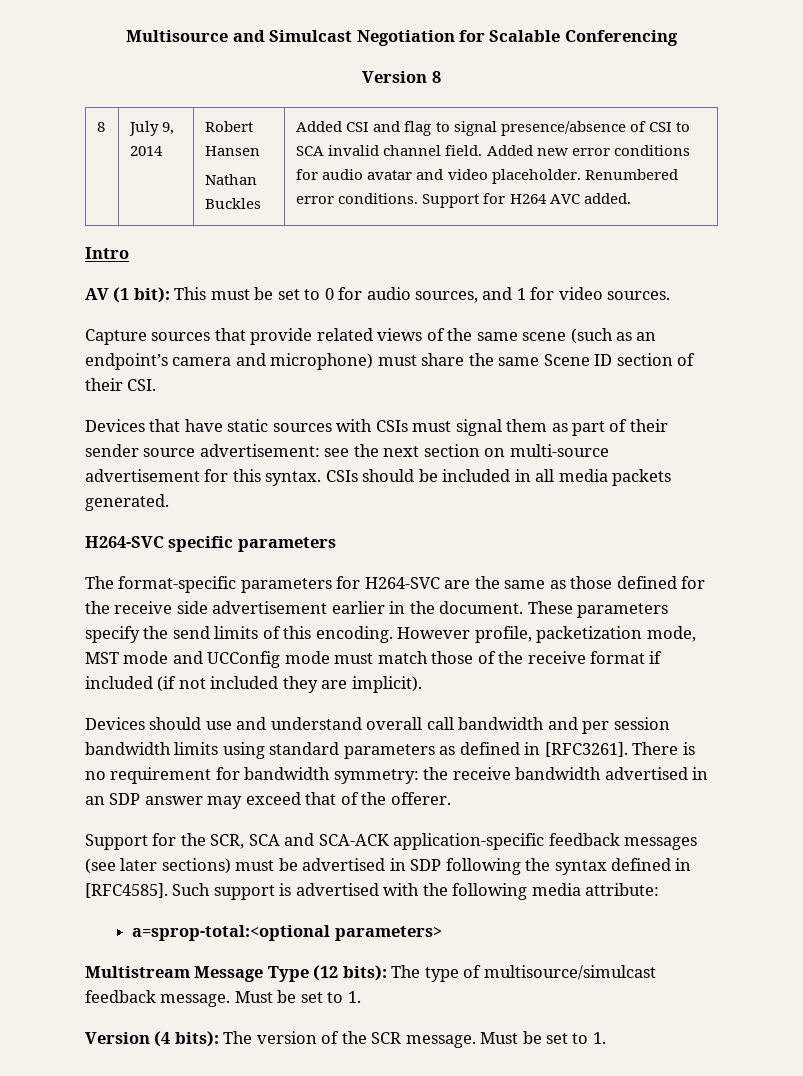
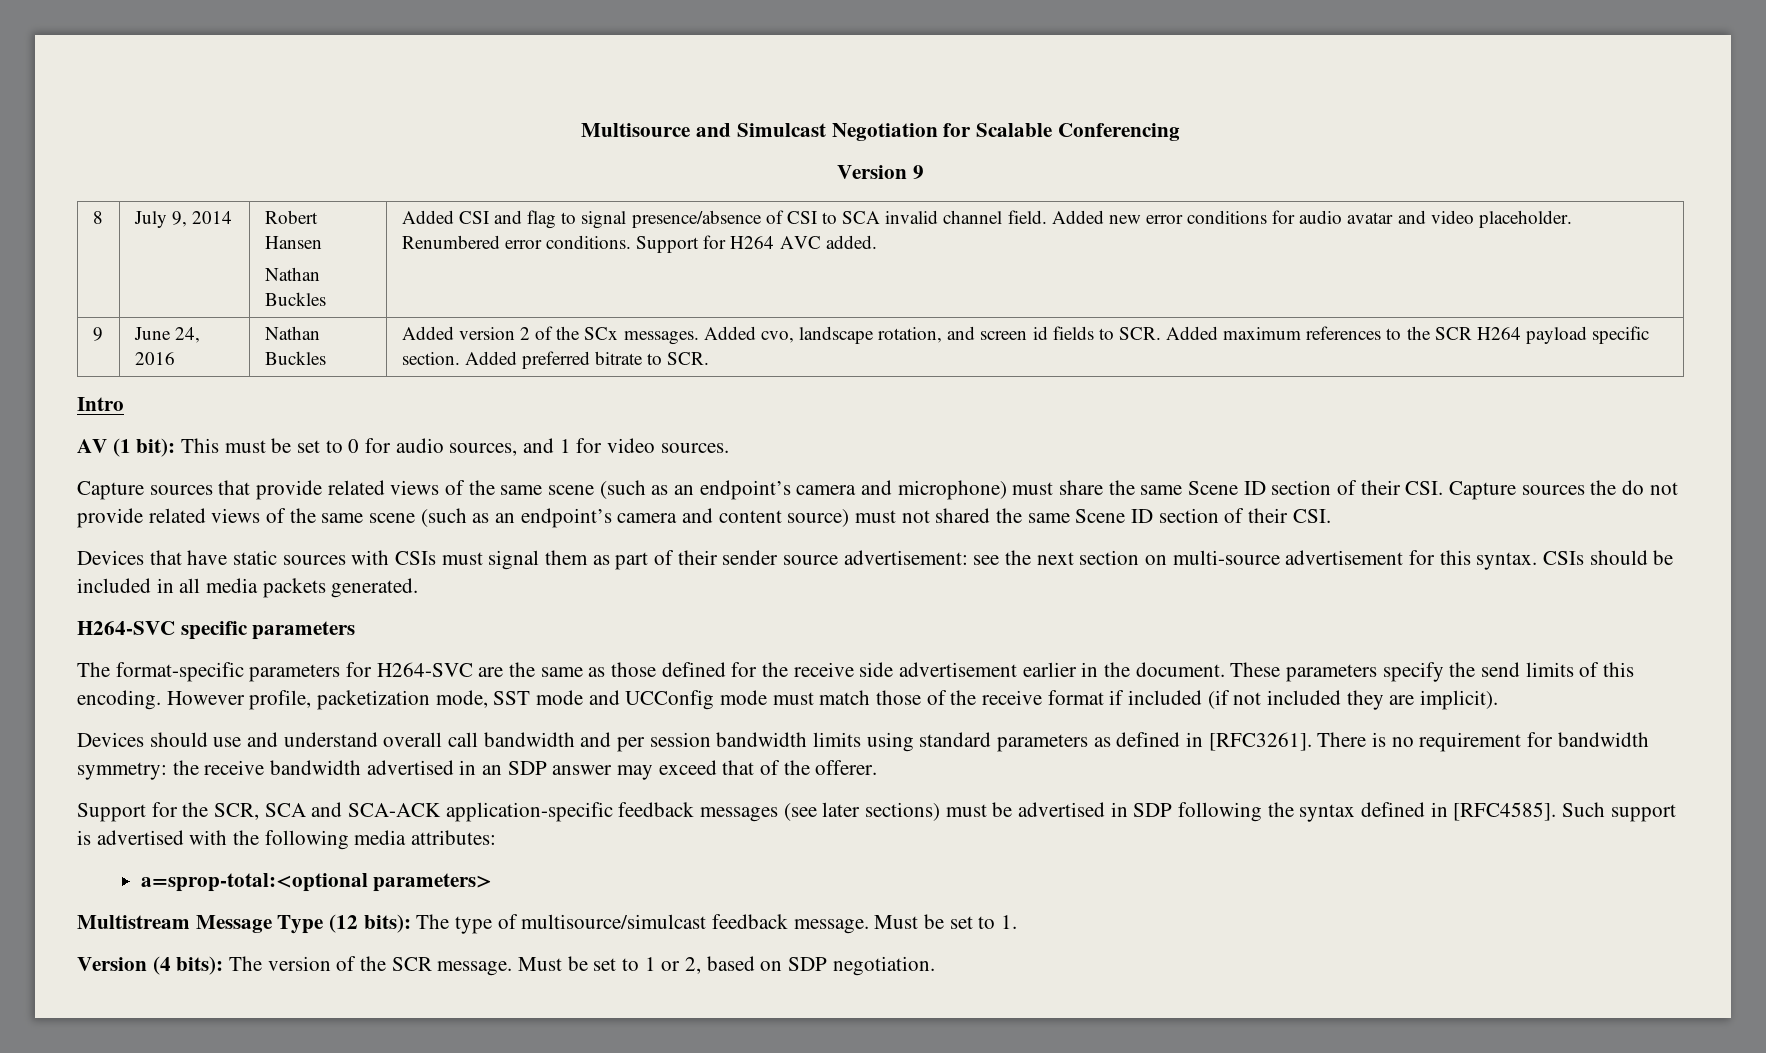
[431,71,441,83] 8 -> [912,165,924,179] 9
(631, 198) none -> [92,327,103,341] [133,327,200,343] [134,352,175,365] [264,326,320,340] [264,351,326,365] [401,326,1650,345] [401,351,710,369] // 9 | June 24, 2016 | Nathan Buckles | Added version 2 of the SCx messages. Added cvo, landscape rotation, and screen id fields to SCR. Added maximum references to the SCR H264 payload specific section. Added preferred bitrate to SCR.
(157, 385) none -> [1449,480,1678,500] [77,508,1331,528] Capture sources the do not provide related views of the same scene (such as an endpoint’s camera and content source) must not shared the same Scene ID section of their CSI.
[85,652,119,664] MST -> [493,691,531,705] SST
[585,883,660,896] attribute: -> [411,830,497,845] attributes:
[592,1032,606,1044] 1. -> [644,956,935,976] 1 or 2, based on SDP negotiation.

